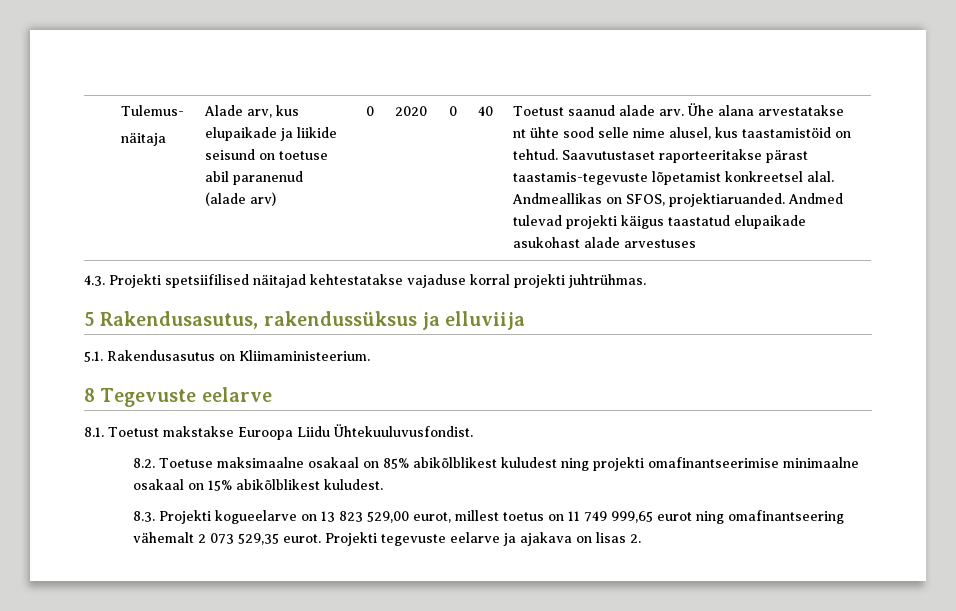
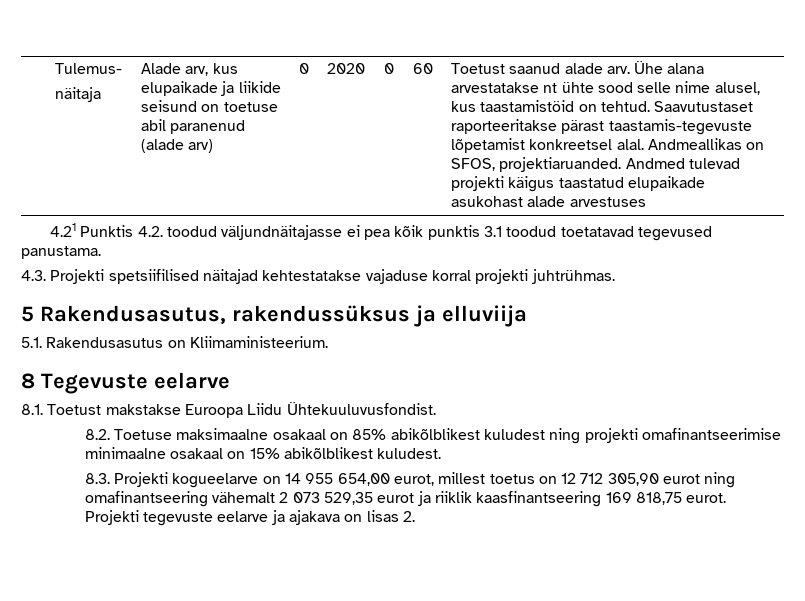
[478,106,493,116] 40 -> [413,63,433,74] 60
(697, 243) none -> [50,223,712,241] [21,246,101,259] // 4.21 Punktis 4.2. toodud väljundnäitajasse ei pea kõik punktis 3.1 toodud toetatavad tegevused panustama.
[320,511,409,523] 13 823 529,00 -> [284,473,390,486] 14 955 654,00
[567,511,653,523] 11 749 999,65 -> [561,473,659,486] 12 712 305,90
(279, 539) none -> [377,491,682,507] eurot ja riiklik kaasfinantseering 169 818,75

